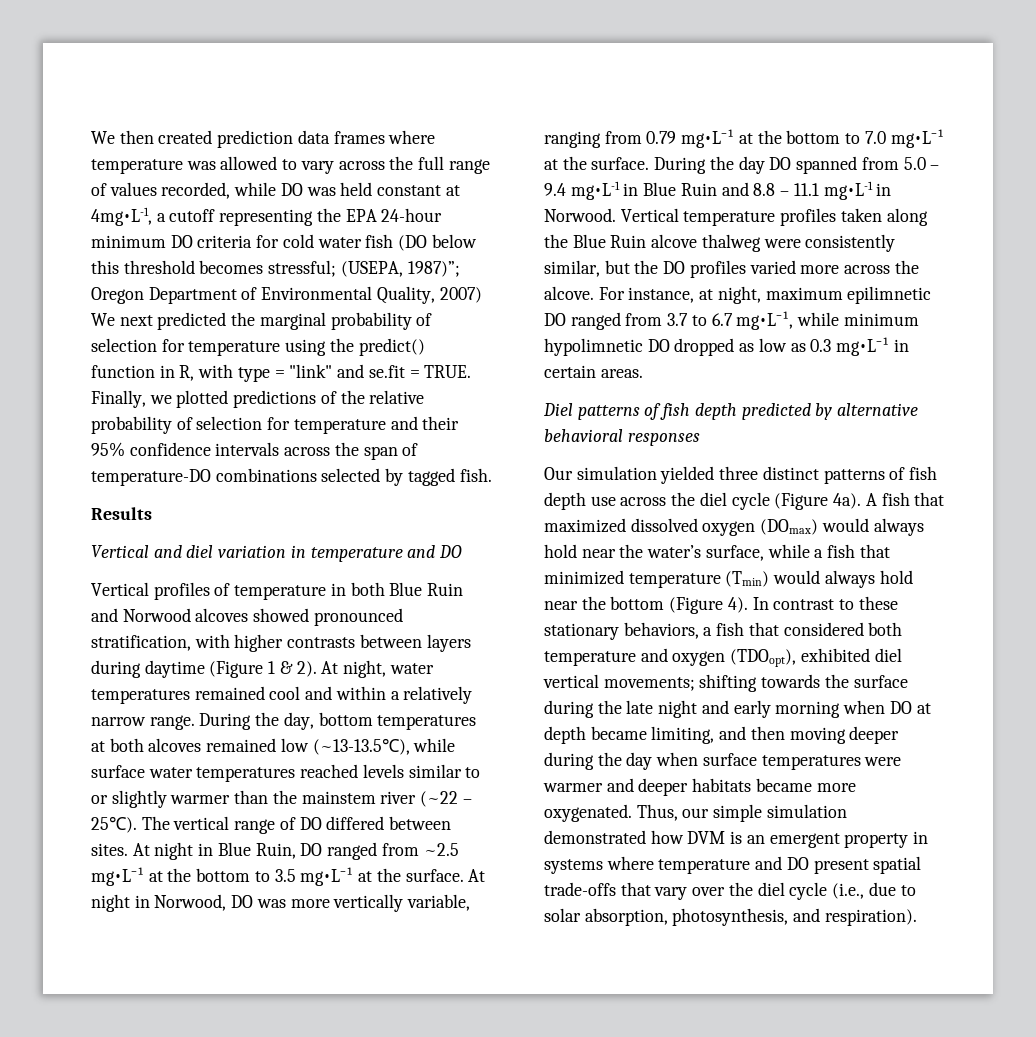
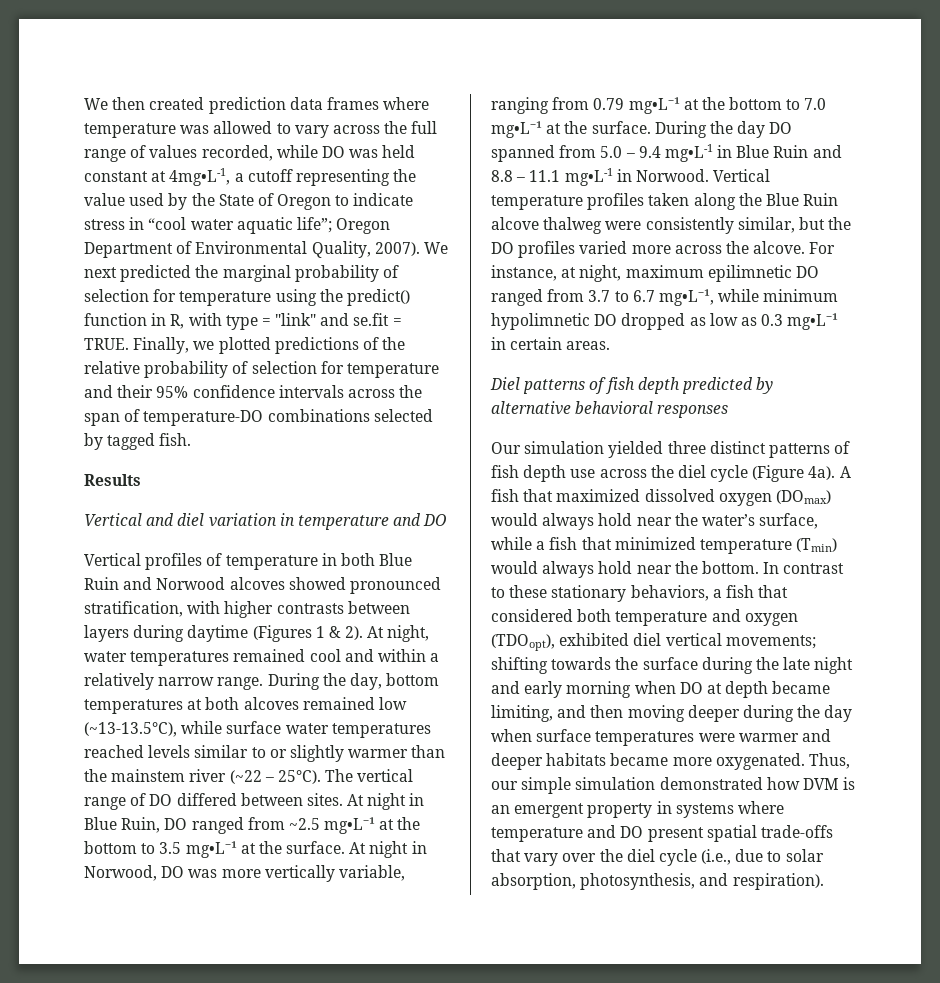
[345,208,443,222] [91,234,477,251] [91,260,460,277] EPA 24-hour minimum DO criteria for cold water fish (DO below this threshold becomes stressful; (USEPA, 1987)”; -> [84,193,414,210] [84,217,332,234] value used by the State of Oregon to indicate stress in “cool water aquatic life”;
[439,287,482,303] 2007) -> [374,242,420,256] 2007).
[209,661,264,678] (Figure -> [252,625,312,642] (Figures
[610,596,748,614] bottom (Figure 4). -> [701,561,759,574] bottom.

